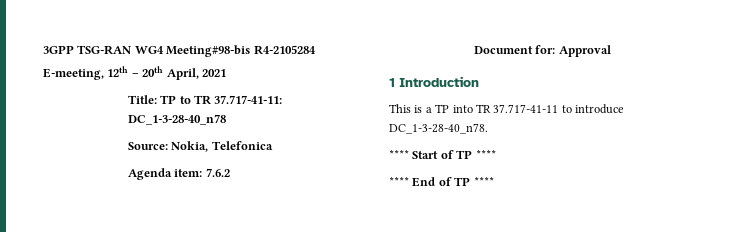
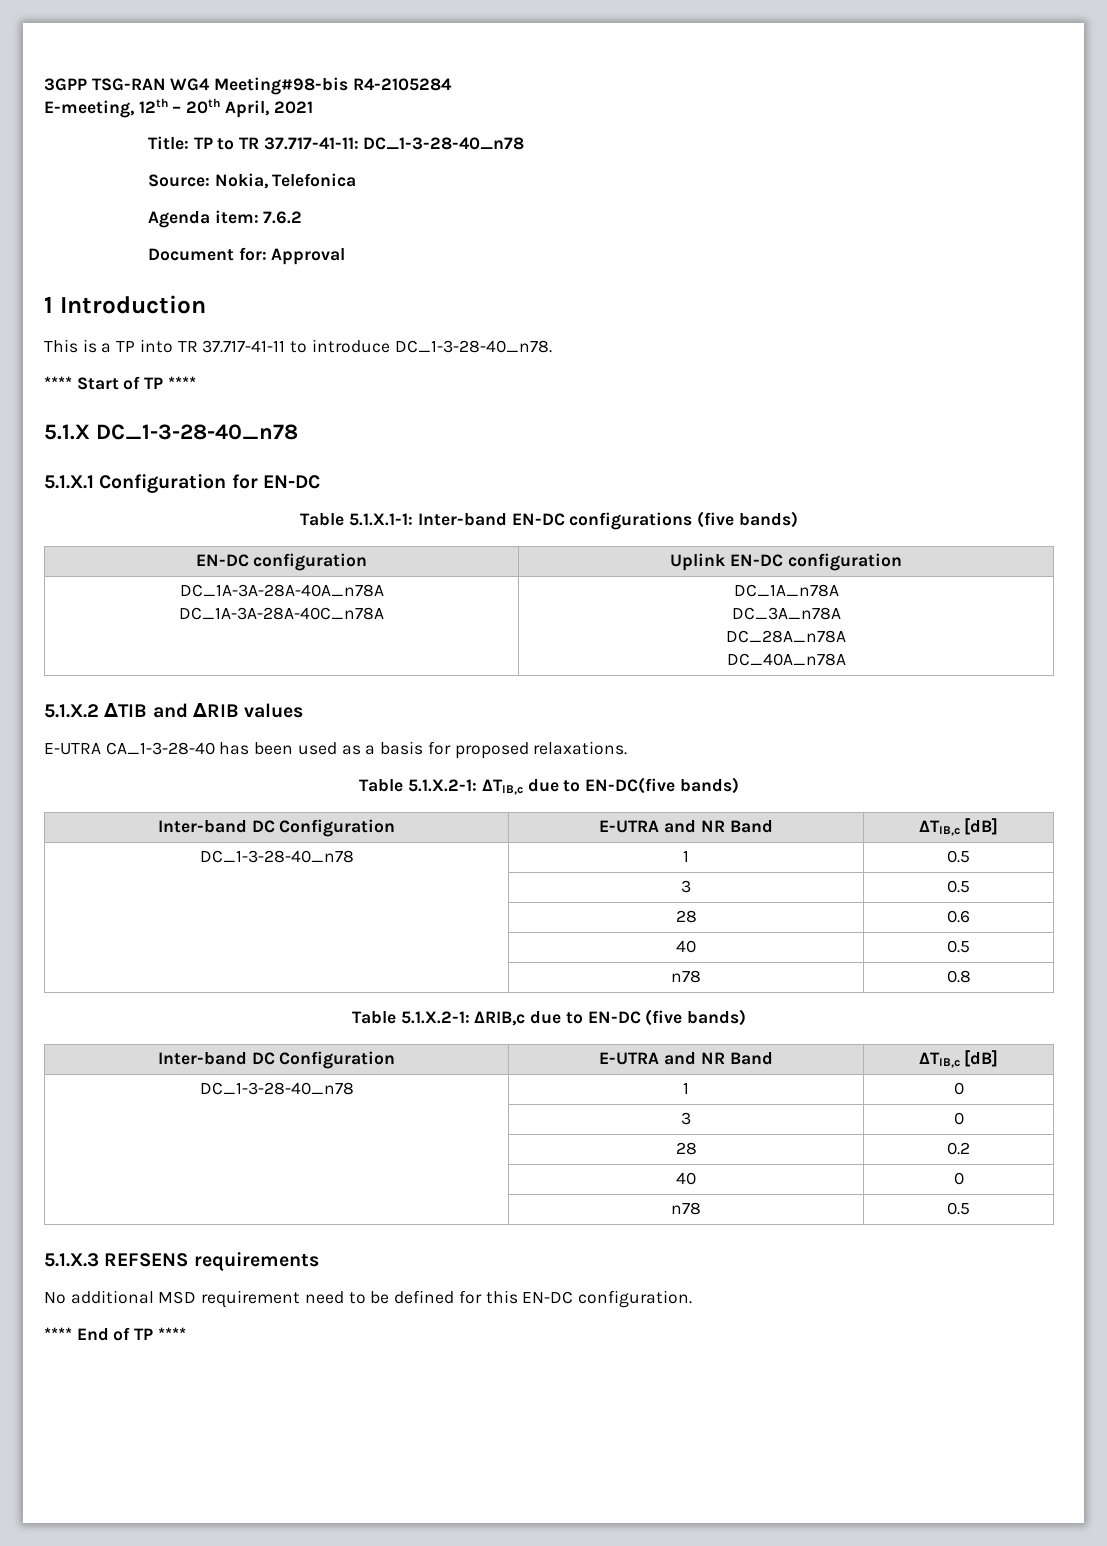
(496, 154) none -> [44,424,298,440] [44,474,320,493] [300,511,798,530] [195,553,368,571] [670,553,902,571] [179,584,384,597] [179,607,384,620] [733,584,839,597] [731,607,841,620] [726,630,846,643] [726,653,846,666] [44,703,304,718] [44,741,628,759] [359,777,739,795] [157,819,396,837] [599,820,773,833] [918,818,999,836] [199,850,354,863] [683,850,689,862] [947,850,970,863] [681,880,691,893] [947,880,970,893] [675,910,697,923] [947,910,970,923] [676,940,696,953] [947,940,970,953] [671,970,701,983] [946,970,971,983] [351,1009,747,1026] [157,1051,396,1069] [599,1052,773,1065] [918,1050,999,1068] [199,1082,354,1095] [683,1082,689,1094] [953,1082,964,1095] [681,1112,691,1125] [953,1112,964,1125] [675,1142,697,1155] [947,1142,970,1155] [676,1172,696,1185] [953,1172,964,1185] [671,1202,701,1215] [947,1202,970,1215] [44,1252,319,1271] [44,1290,692,1308] // 5.1.X DC_1-3-28-40_n78 // 5.1.X.1 Configuration for EN-DC // Table 5.1.X.1-1: Inter-band EN-DC configurations (five bands) // EN-DC configuration | Uplink EN-DC configuration // DC_1A-3A-28A-40A_n78A // DC_1A-3A-28A-40C_n78A | DC_1A_n78A // DC_3A_n78A // DC_28A_n78A // DC_40A_n78A // 5.1.X.2 ∆TIB and ∆RIB values // E-UTRA CA_1-3-28-40 has been used as a basis for proposed relaxations. // Table 5.1.X.2-1: ΔTIB,c due to EN-DC(five bands) // Inter-band DC Configuration | E-UTRA and NR Band | ΔTIB,c [dB] // DC_1-3-28-40_n78 | 1 | 0.5 // | 3 | 0.5 // | 28 | 0.6 // | 40 | 0.5 // | n78 | 0.8 // Table 5.1.X.2-1: ΔRIB,c due to EN-DC (five bands) // Inter-band DC Configuration | E-UTRA and NR Band | ΔTIB,c [dB] // DC_1-3-28-40_n78 | 1 | 0 // | 3 | 0 // | 28 | 0.2 // | 40 | 0 // | n78 | 0.5 // 5.1.X.3 REFSENS requirements // No additional MSD requirement need to be defined for this EN-DC configuration.

